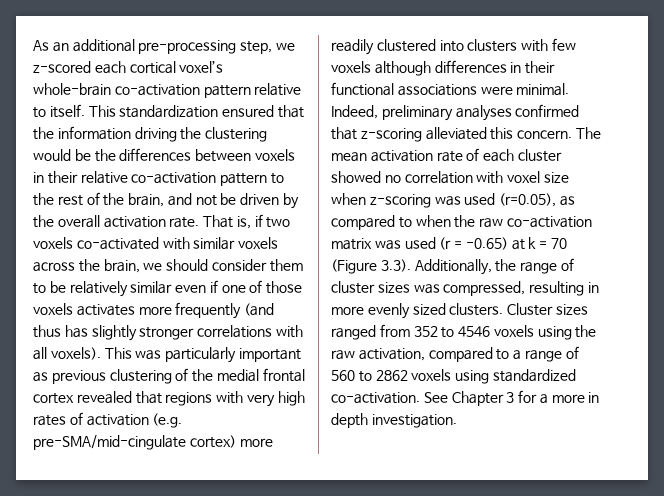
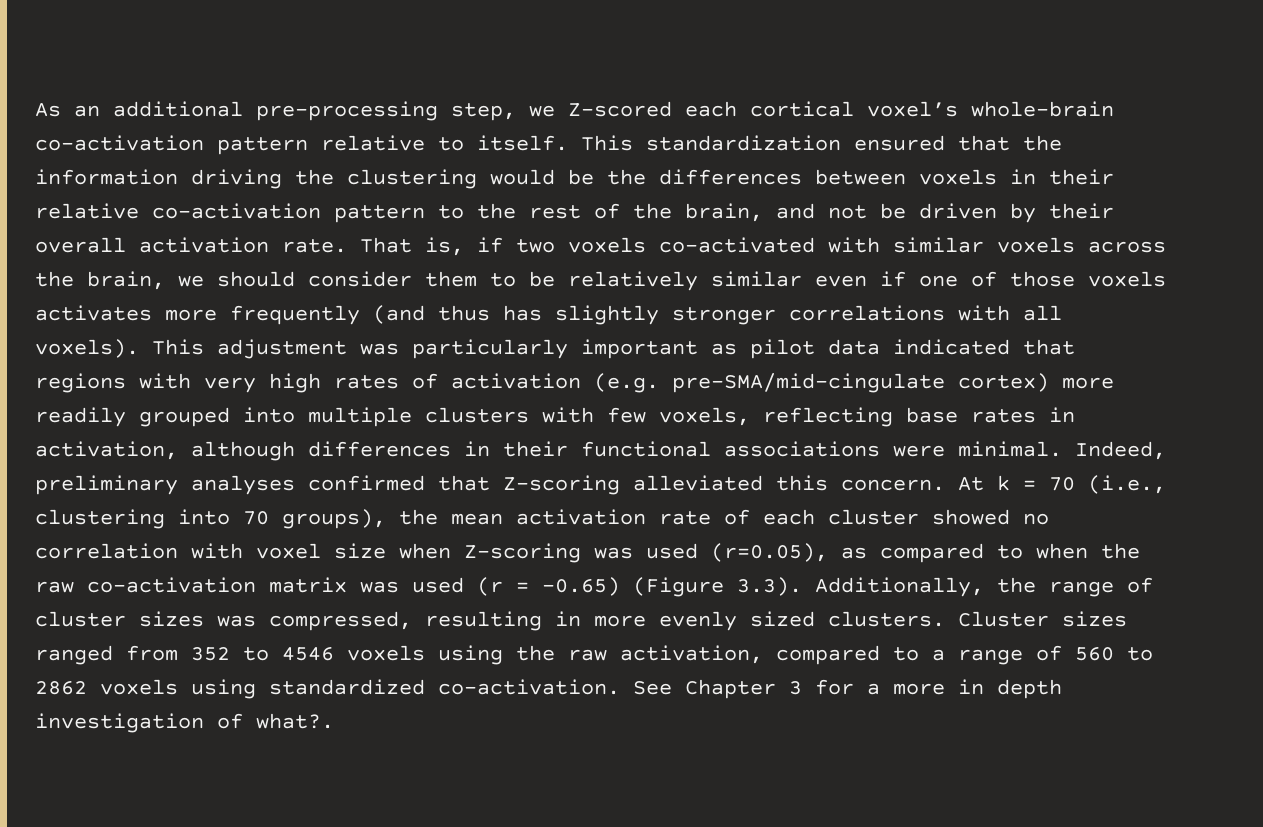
[33,61,91,73] z-scored -> [568,101,672,117] Z-scored
[33,215,54,228] the -> [1049,203,1114,219] their
(132, 353) none -> [217,339,347,359] adjustment
[51,368,305,384] [33,391,132,404] previous clustering of the medial frontal cortex revealed -> [750,339,1010,359] pilot data indicated
[376,38,576,52] [331,61,371,73] clustered into clusters with few voxels -> [139,407,1075,427] [35,441,178,460] grouped into multiple clusters with few voxels, reflecting base rates in activation,
[360,128,422,142] z-scoring -> [503,475,620,495] Z-scoring
[575,127,601,139] The -> [958,475,1166,494] [35,509,438,529] At k = 70 (i.e., clustering into 70 groups), the
[369,194,431,208] z-scoring -> [464,543,581,563] Z-scoring
[511,237,568,250] at k = 70 -> (620, 586) none
[371,414,457,428] investigation. -> [35,713,334,733] investigation of what?.

